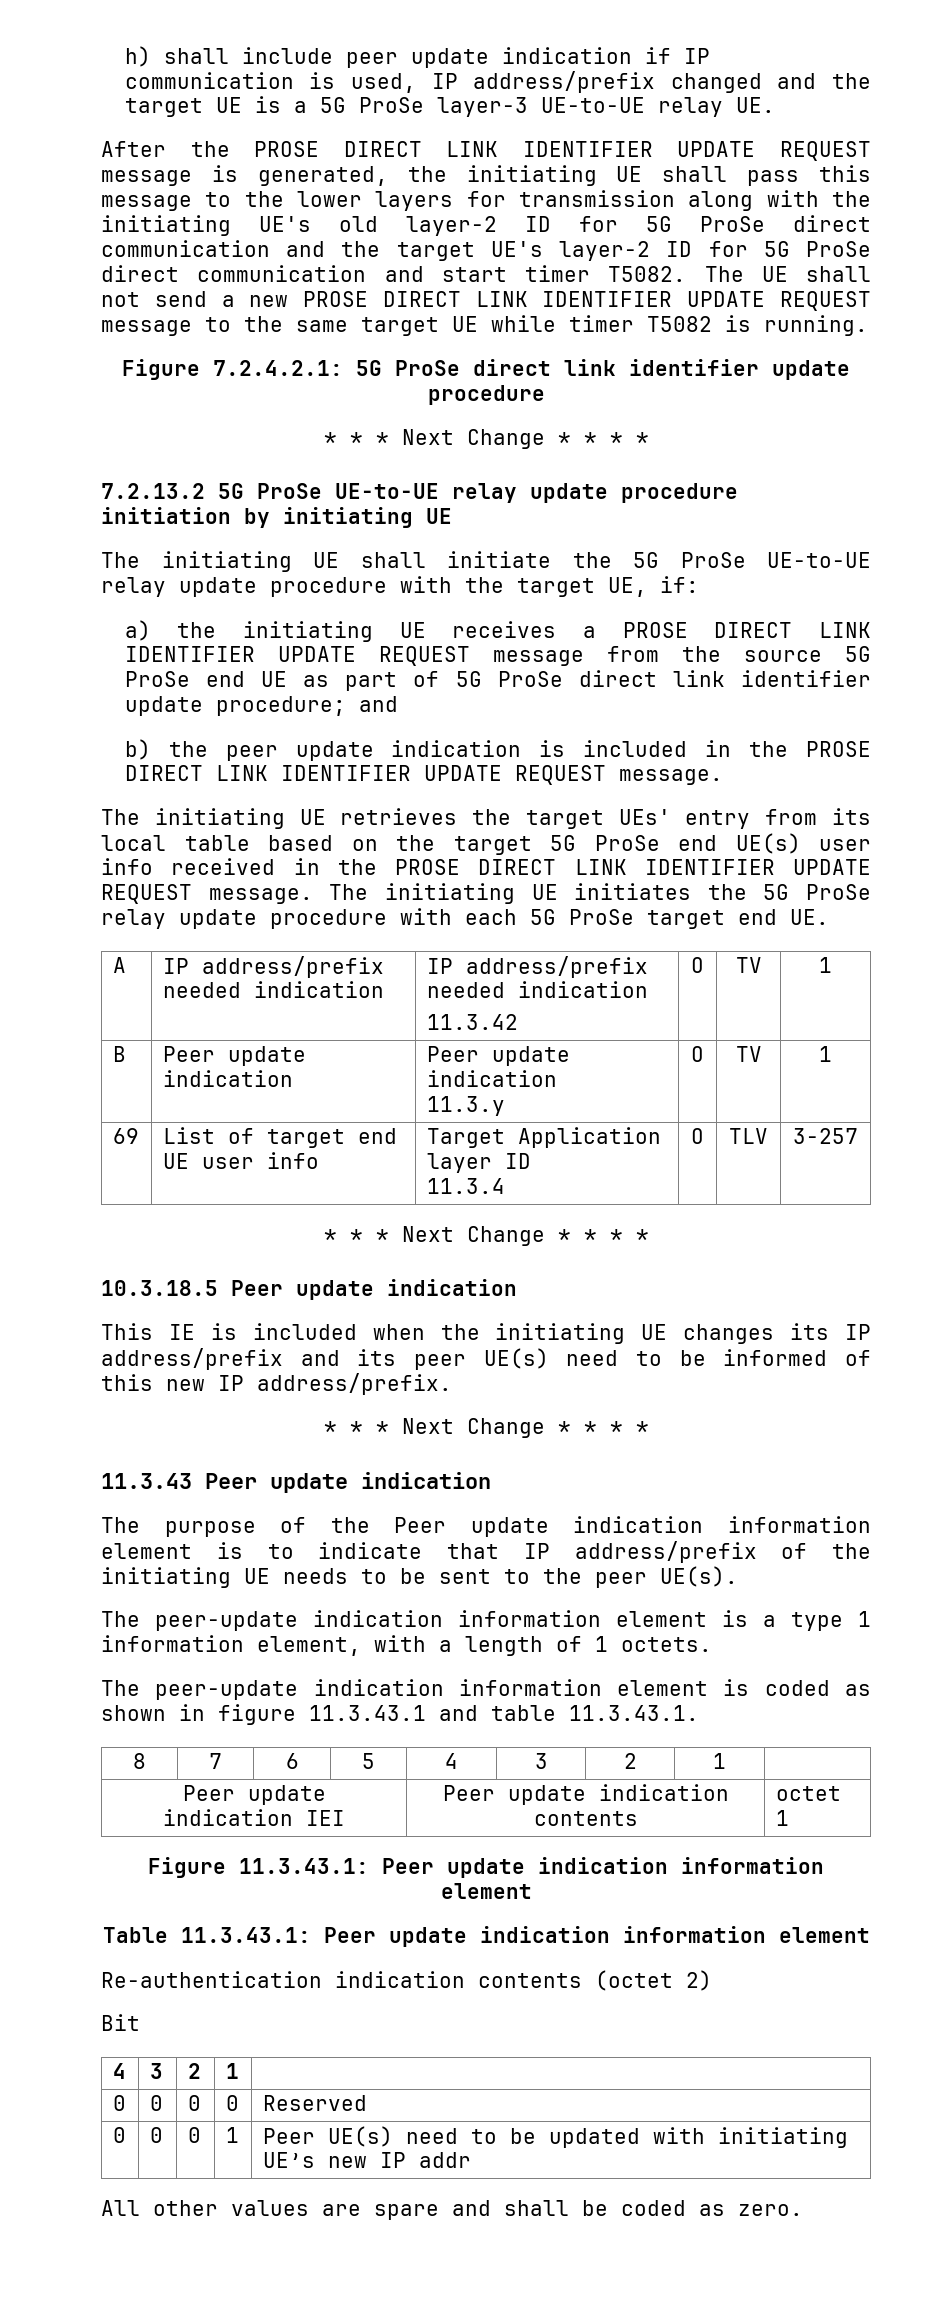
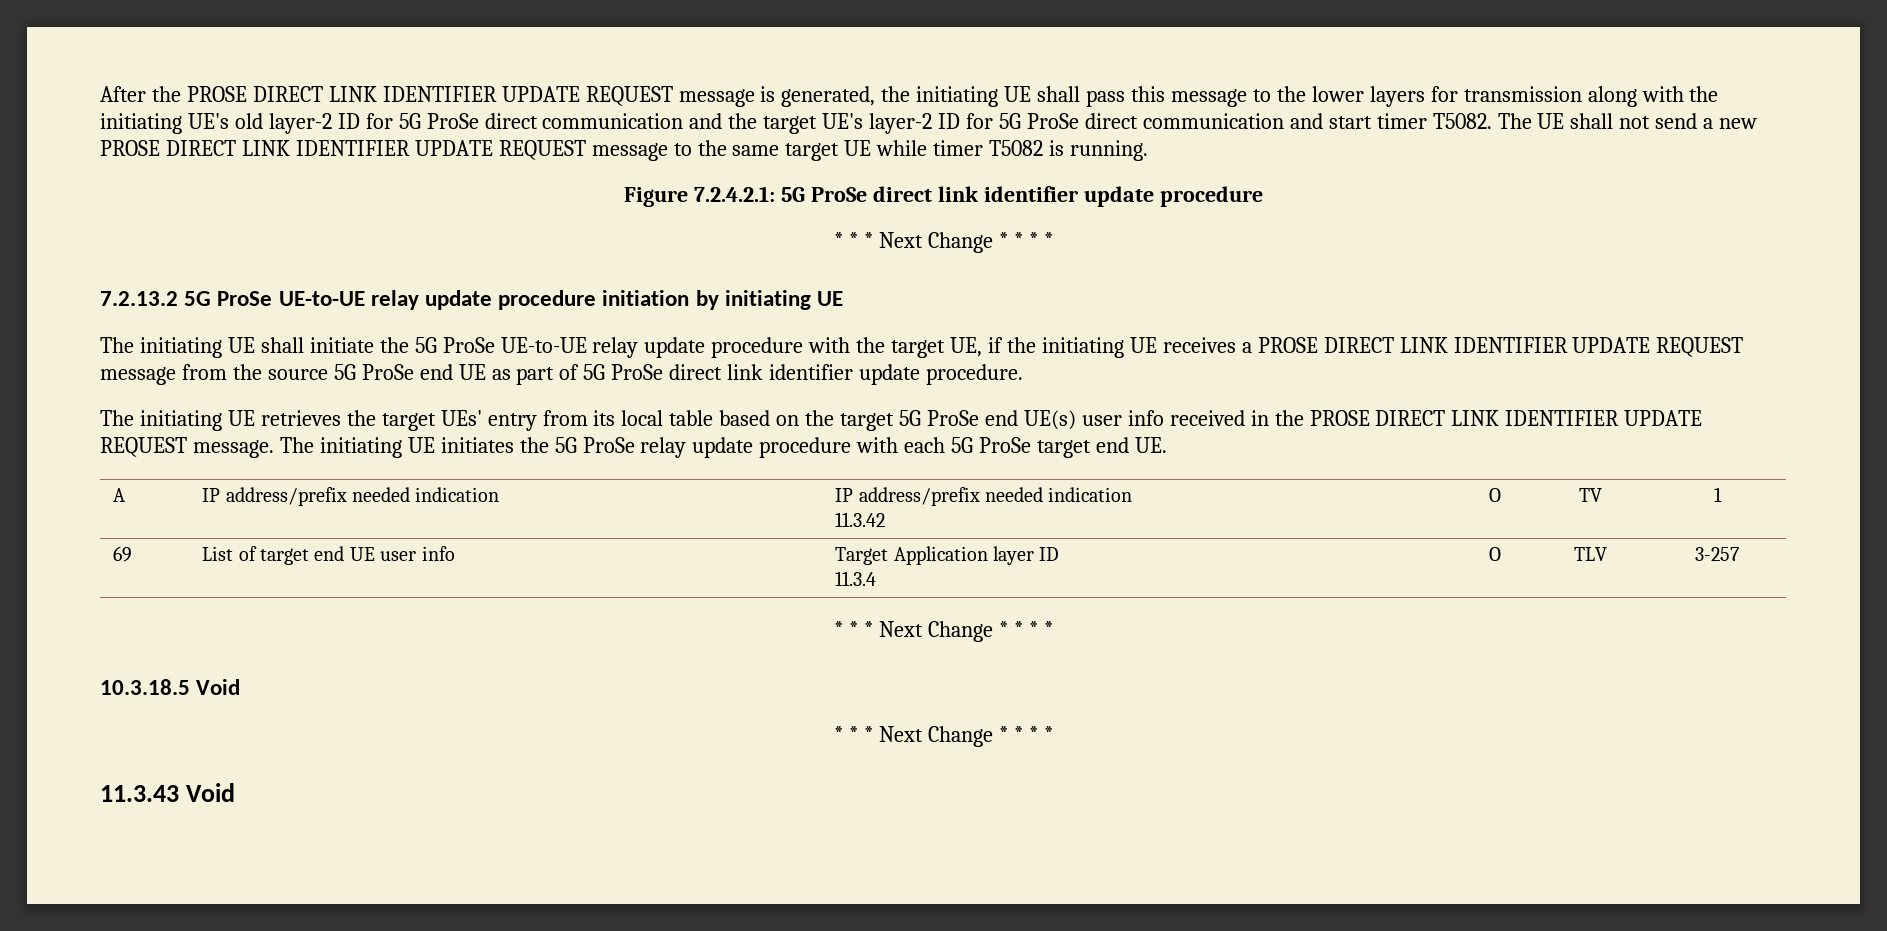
[124,46,710,68] [124,71,871,93] [124,96,775,117] h) shall include peer update indication if IP communication is used, IP address/prefix changed and the target UE is a 5G ProSe layer-3 UE-to-UE relay UE. // -> (100, 94) none
[660,576,699,593] [124,620,151,641] if: // a) -> [988,337,1004,353] if
[215,696,398,716] [124,739,871,761] [124,765,723,785] procedure; and // b) the peer update indication is included in the PROSE DIRECT LINK IDENTIFIER UPDATE REQUEST message. -> [925,364,1023,385] procedure.
[112,1046,126,1062] [162,1046,306,1066] [162,1070,293,1087] [426,1046,570,1066] [426,1070,557,1087] [426,1096,505,1116] [691,1046,704,1062] [735,1046,762,1062] [819,1046,832,1062] // B | Peer update indication | Peer update indication // 11.3.y | O | TV | 1 -> (1722, 494) none
[231,1279,517,1300] [101,1323,871,1344] [101,1348,871,1370] [101,1373,452,1395] Peer update indication // This IE is included when the initiating UE changes its IP address/prefix and its peer UE(s) need to be informed of this new IP address/prefix. -> [196,679,241,695] Void
[205,1472,491,1493] [101,1516,871,1537] [101,1541,871,1563] [101,1566,738,1588] [101,1610,871,1631] [101,1635,712,1656] [101,1679,872,1700] [101,1704,699,1725] [133,1753,146,1769] [209,1753,222,1769] [285,1753,299,1769] [362,1753,375,1769] [445,1753,458,1769] [534,1753,548,1769] [623,1753,637,1769] [713,1753,726,1769] [182,1785,326,1805] [163,1809,345,1826] [442,1784,729,1805] [533,1811,638,1826] [775,1786,841,1801] [775,1810,789,1826] [148,1857,824,1878] [440,1883,532,1899] [102,1926,870,1947] [101,1970,712,1991] [101,2014,140,2031] [112,2063,126,2079] [149,2063,163,2079] [187,2063,201,2079] [225,2063,239,2079] [112,2095,126,2111] [149,2095,163,2111] [187,2095,201,2111] [225,2095,239,2111] [262,2095,367,2111] [112,2127,126,2143] [149,2127,163,2143] [187,2127,201,2143] [225,2127,239,2143] [262,2126,848,2148] [262,2152,471,2168] [101,2200,803,2220] Peer update indication // The purpose of the Peer update indication information element is to indicate that IP address/prefix of the initiating UE needs to be sent to the peer UE(s). // The peer-update indication information element is a type 1 information element, with a length of 1 octets. // The peer-update indication information element is coded as shown in figure 11.3.43.1 and table 11.3.43.1. // 8 | 7 | 6 | 5 | 4 | 3 | 2 | 1 | // Peer update indication IEI | Peer update indication contents | octet 1 // Figure 11.3.43.1: Peer update indication information element // Table 11.3.43.1: Peer update indication information element // Re-authentication indication contents (octet 2) // Bit // 4 | 3 | 2 | 1 | // 0 | 0 | 0 | 0 | Reserved // 0 | 0 | 0 | 1 | Peer UE(s) need to be updated with initiating UE’s new IP addr // All other values are spare and shall be coded as zero. -> [186,783,236,802] Void

